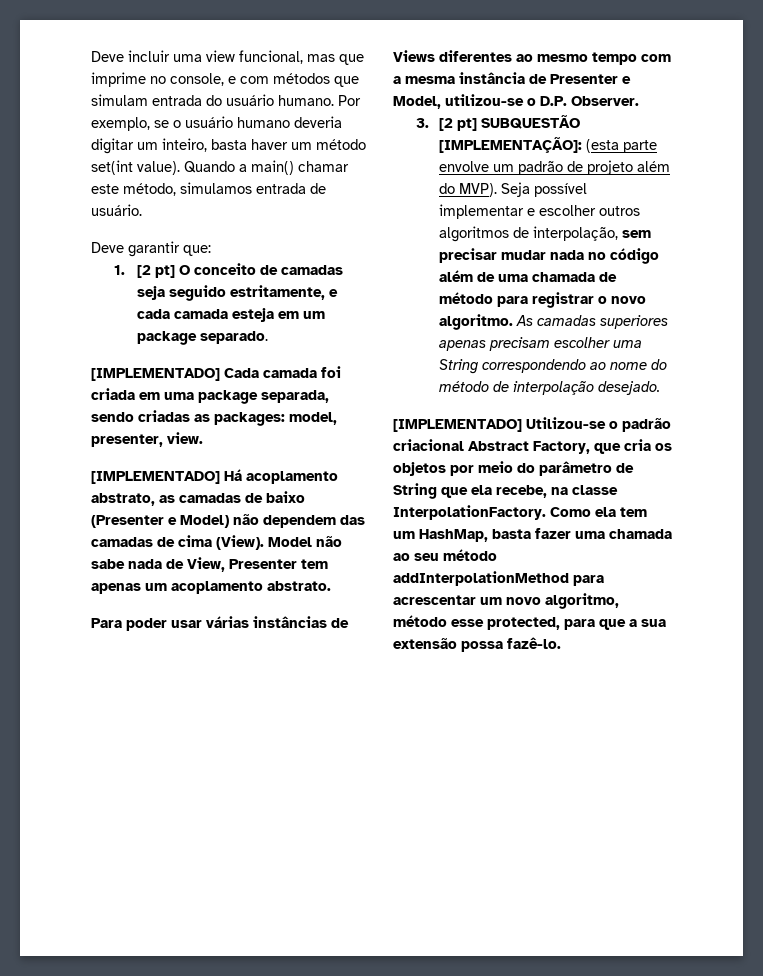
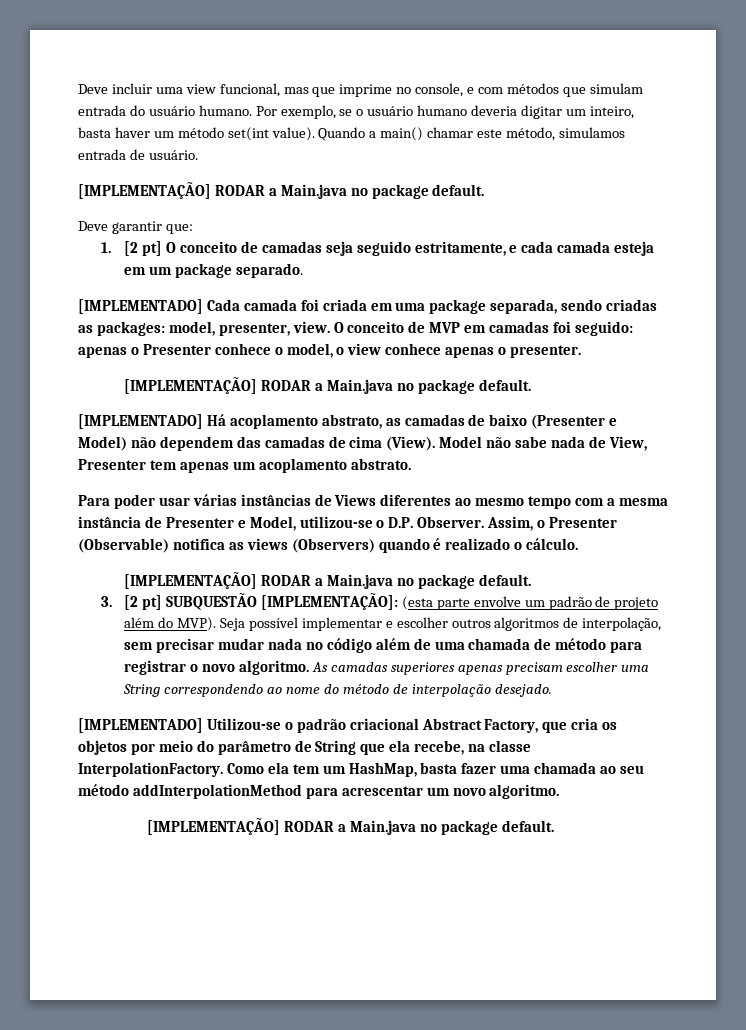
(142, 210) none -> [78,182,485,199] // [IMPLEMENTAÇÃO] RODAR a Main.java no package default.
(203, 438) none -> [333,321,633,336] [78,343,582,358] [124,377,531,394] O conceito de MVP em camadas foi seguido: apenas o Presenter conhece o model, o view conhece apenas o presenter. // [IMPLEMENTAÇÃO] RODAR a Main.java no package default.
(639, 101) none -> [487,516,618,531] [78,538,579,553] [124,572,531,589] Assim, o Presenter (Observable) notifica as views (Observers) quando é realizado o cálculo. // [IMPLEMENTAÇÃO] RODAR a Main.java no package default.
[545,593,619,609] [393,615,666,630] [393,637,561,652] algoritmo, método esse protected, para que a sua extensão possa fazê-lo. -> [489,784,560,799] [147,818,554,835] algoritmo. // [IMPLEMENTAÇÃO] RODAR a Main.java no package default.

